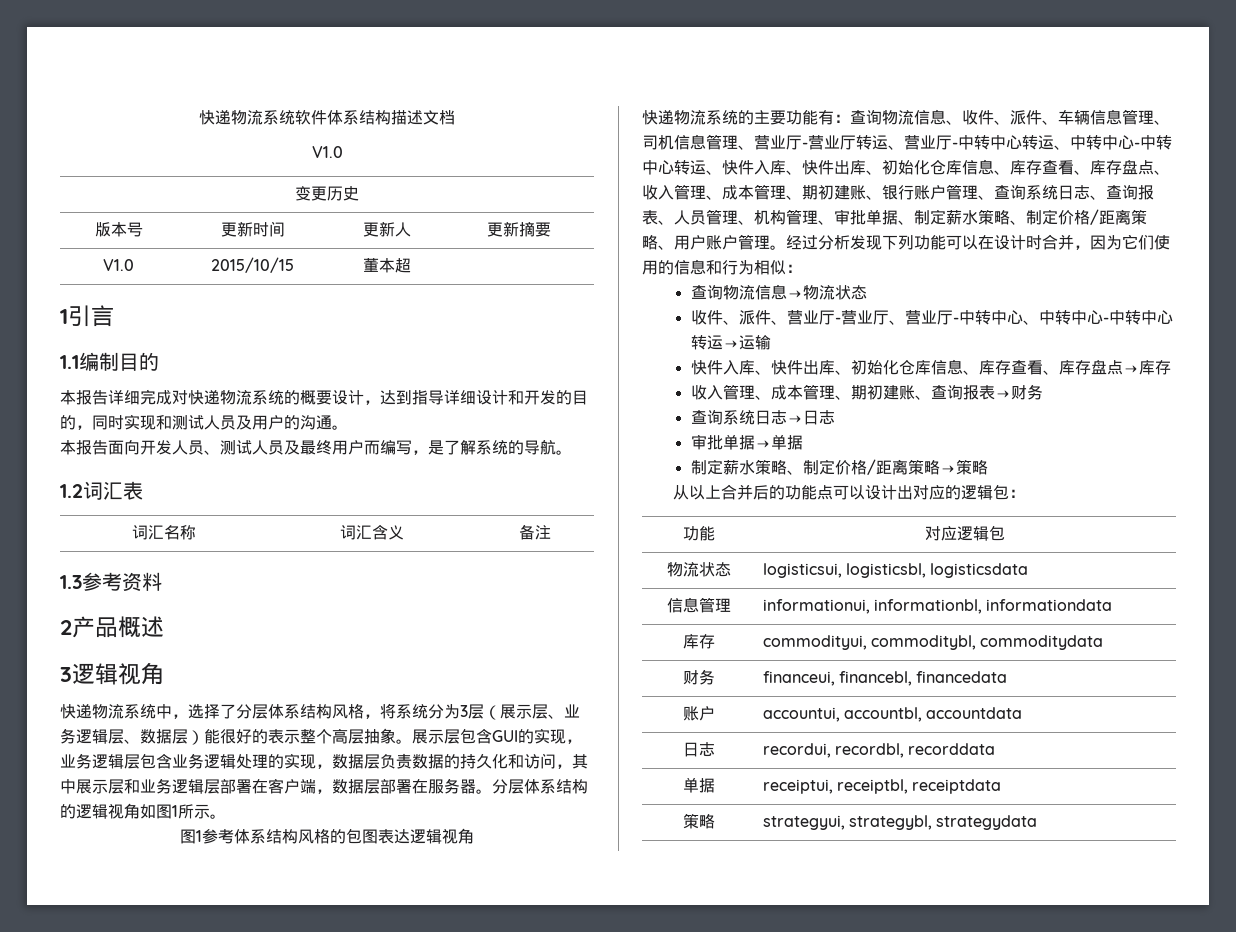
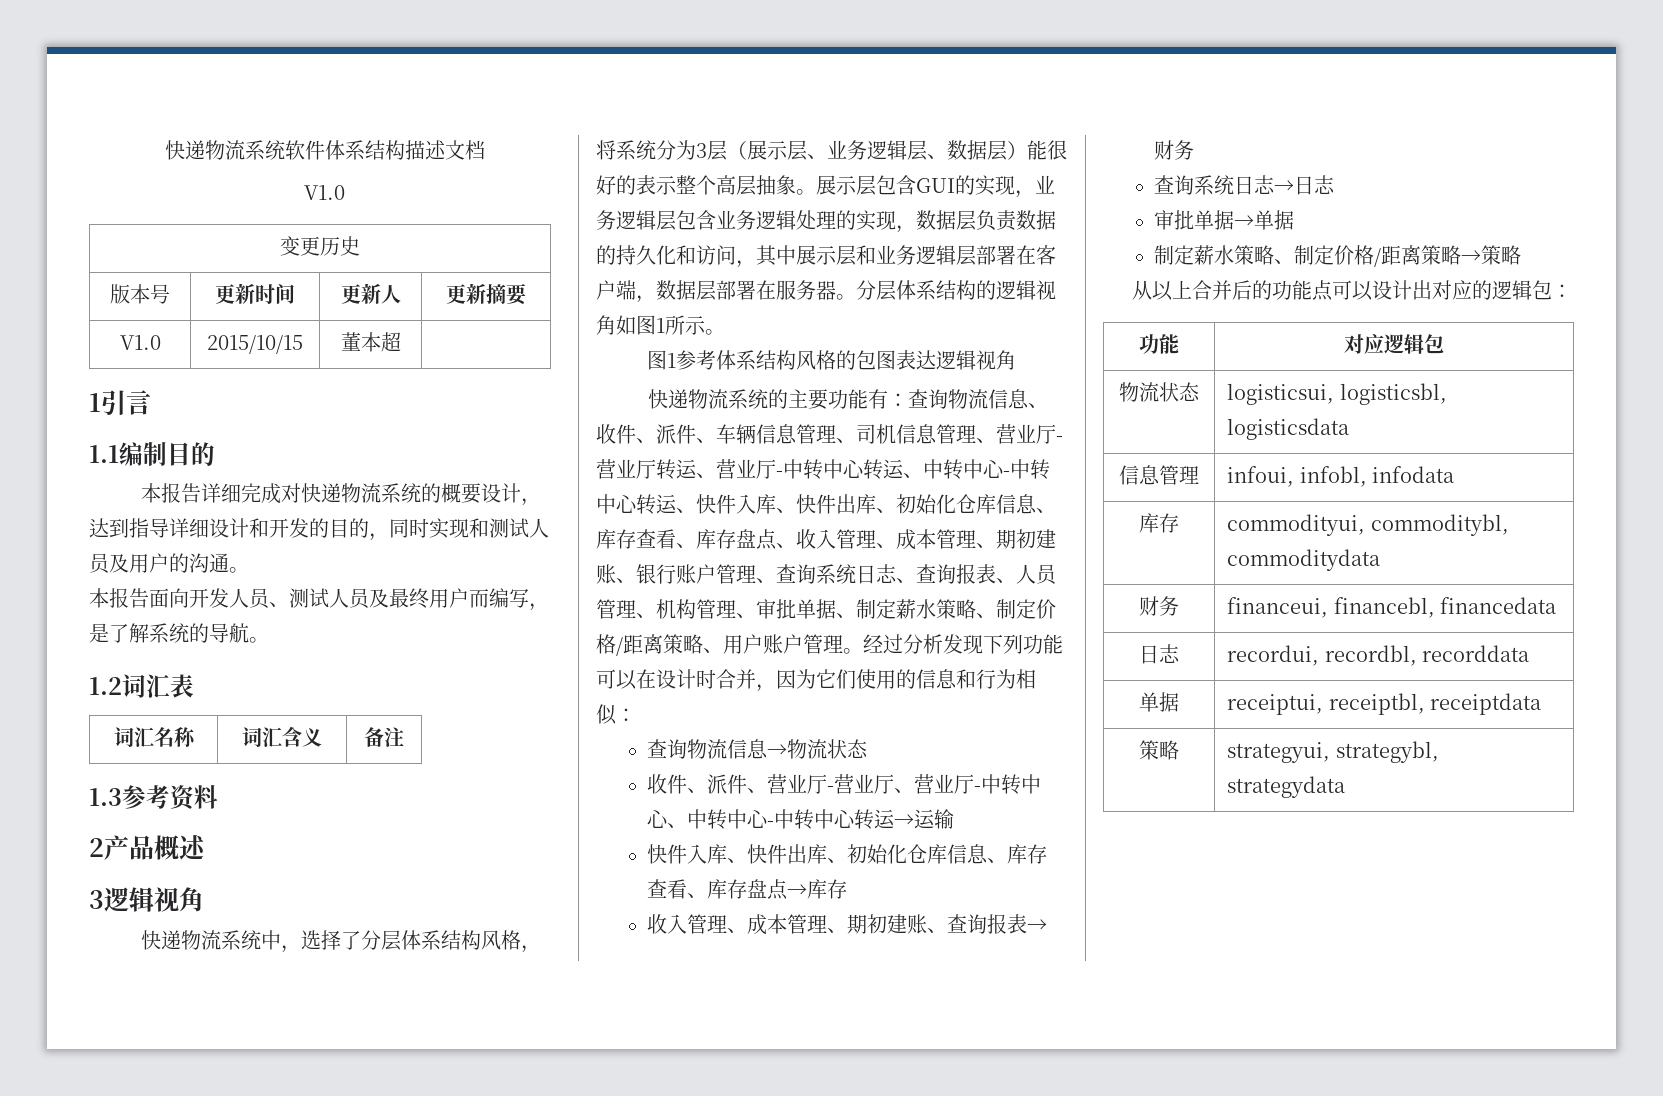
[762,599,1113,614] informationui, informationbl, informationdata -> [1227,466,1455,487] infoui, infobl, infodata
[682,706,715,721] [762,707,1023,722] // 账户 | accountui, accountbl, accountdata -> (1557, 605) none

